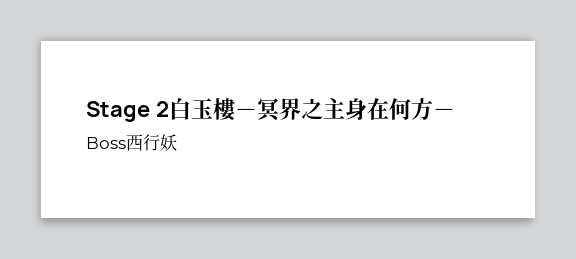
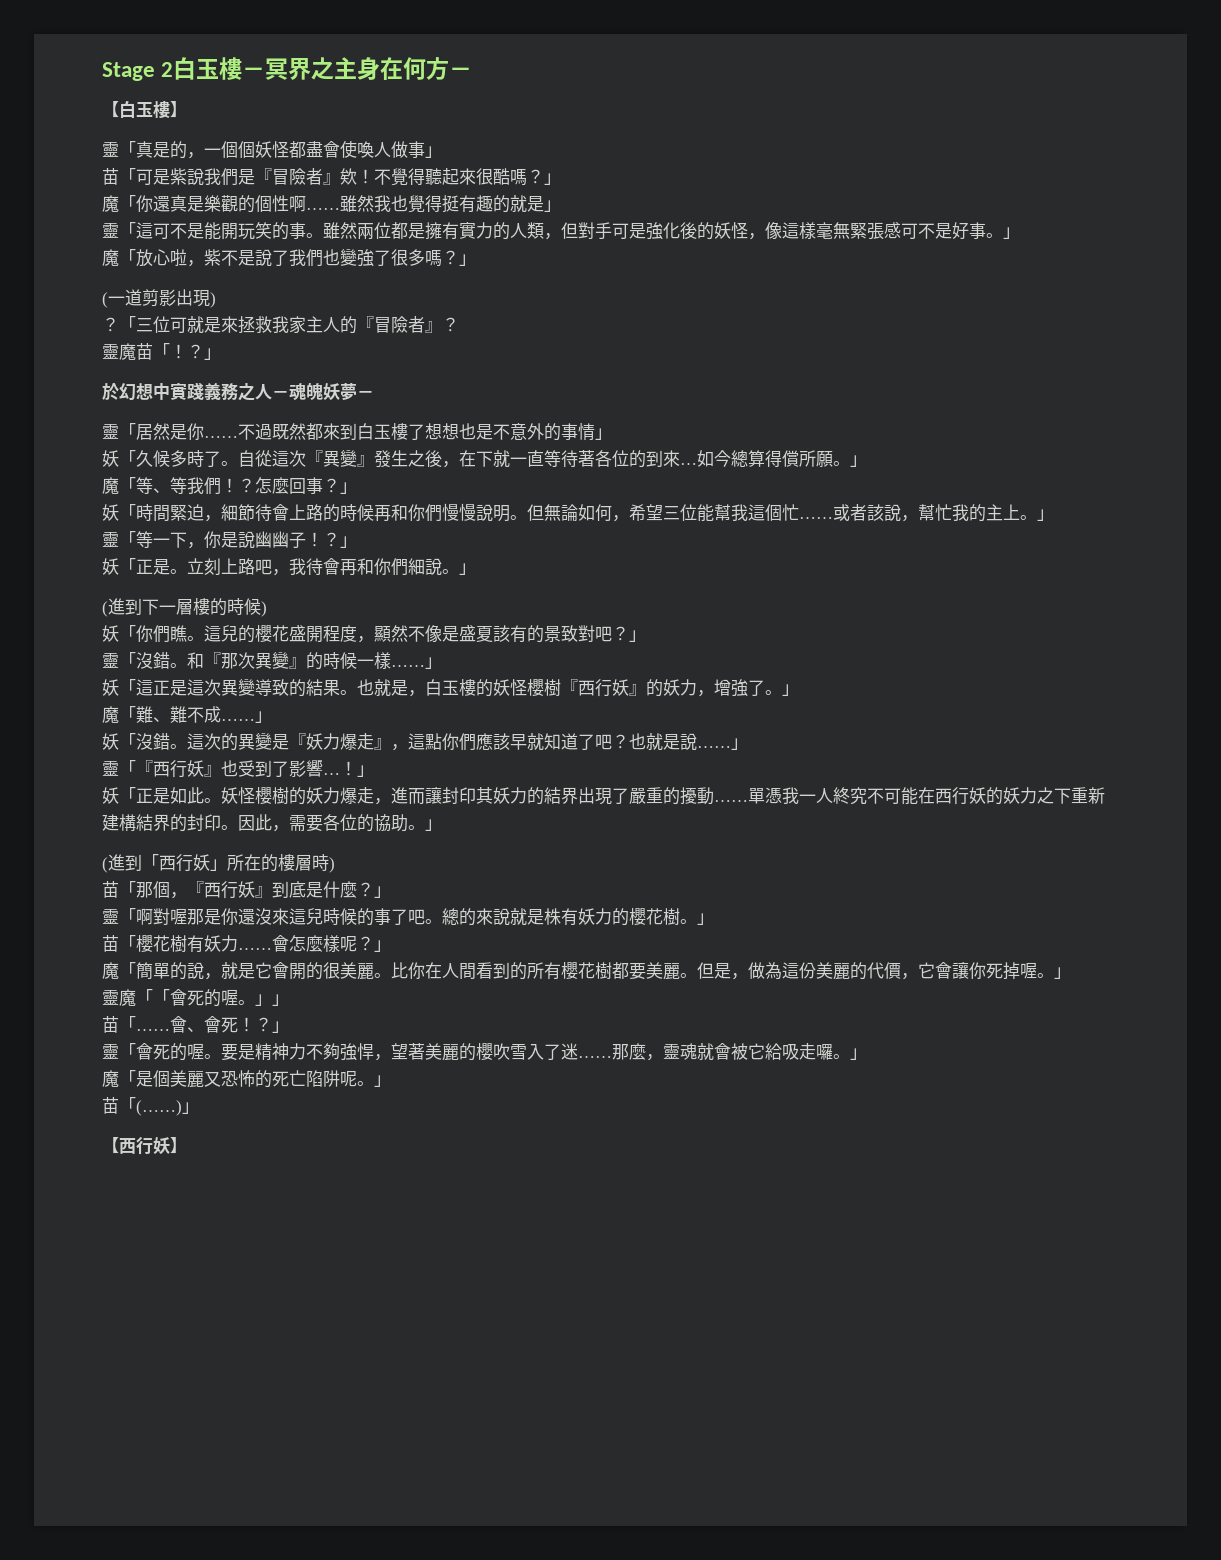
[86,134,177,151] Boss西行妖 -> [102,100,187,119] [102,140,442,159] [102,168,561,186] [102,195,561,213] [102,222,1020,240] [102,248,476,267] [102,289,216,308] [102,316,459,334] [102,343,221,360] [102,383,374,401] [102,423,612,441] [102,449,867,468] [102,477,357,495] [102,503,1054,522] [102,531,357,549] [102,558,476,576] [102,598,267,617] [102,624,646,643] [102,651,442,670] [102,678,799,697] [102,706,272,723] [102,732,748,751] [102,760,374,778] [102,786,1105,805] [102,814,442,832] [102,854,335,873] [102,881,391,899] [102,907,714,926] [102,934,391,953] [102,961,1071,980] [102,989,289,1007] [102,1016,289,1033] [102,1042,867,1061] [102,1070,391,1088] [102,1097,199,1116] [102,1137,187,1155] 【白玉樓】 // 靈「真是的，一個個妖怪都盡會使喚人做事」 // 苗「可是紫說我們是『冒險者』欸！不覺得聽起來很酷嗎？」 // 魔「你還真是樂觀的個性啊……雖然我也覺得挺有趣的就是」 // 靈「這可不是能開玩笑的事。雖然兩位都是擁有實力的人類，但對手可是強化後的妖怪，像這樣毫無緊張感可不是好事。」 // 魔「放心啦，紫不是說了我們也變強了很多嗎？」 // (一道剪影出現) // ？「三位可就是來拯救我家主人的『冒險者』？ // 靈魔苗「！？」 // 於幻想中實踐義務之人－魂魄妖夢－ // 靈「居然是你……不過既然都來到白玉樓了想想也是不意外的事情」 // 妖「久候多時了。自從這次『異變』發生之後，在下就一直等待著各位的到來…如今總算得償所願。」 // 魔「等、等我們！？怎麼回事？」 // 妖「時間緊迫，細節待會上路的時候再和你們慢慢說明。但無論如何，希望三位能幫我這個忙……或者該說，幫忙我的主上。」 // 靈「等一下，你是說幽幽子！？」 // 妖「正是。立刻上路吧，我待會再和你們細說。」 // (進到下一層樓的時候) // 妖「你們瞧。這兒的櫻花盛開程度，顯然不像是盛夏該有的景致對吧？」 // 靈「沒錯。和『那次異變』的時候一樣……」 // 妖「這正是這次異變導致的結果。也就是，白玉樓的妖怪櫻樹『西行妖』的妖力，增強了。」 // 魔「難、難不成……」 // 妖「沒錯。這次的異變是『妖力爆走』，這點你們應該早就知道了吧？也就是說……」 // 靈「『西行妖』也受到了影響…！」 // 妖「正是如此。妖怪櫻樹的妖力爆走，進而讓封印其妖力的結界出現了嚴重的擾動……單憑我一人終究不可能在西行妖的妖力之下重新建構結界的封印。因此，需要各位的協助。」 // (進到「西行妖」所在的樓層時) // 苗「那個，『西行妖』到底是什麼？」 // 靈「啊對喔那是你還沒來這兒時候的事了吧。總的來說就是株有妖力的櫻花樹。」 // 苗「櫻花樹有妖力……會怎麼樣呢？」 // 魔「簡單的說，就是它會開的很美麗。比你在人間看到的所有櫻花樹都要美麗。但是，做為這份美麗的代價，它會讓你死掉喔。」 // 靈魔「「會死的喔。」」 // 苗「……會、會死！？」 // 靈「會死的喔。要是精神力不夠強悍，望著美麗的櫻吹雪入了迷……那麼，靈魂就會被它給吸走囉。」 // 魔「是個美麗又恐怖的死亡陷阱呢。」 // 苗「(……)」 // 【西行妖】

